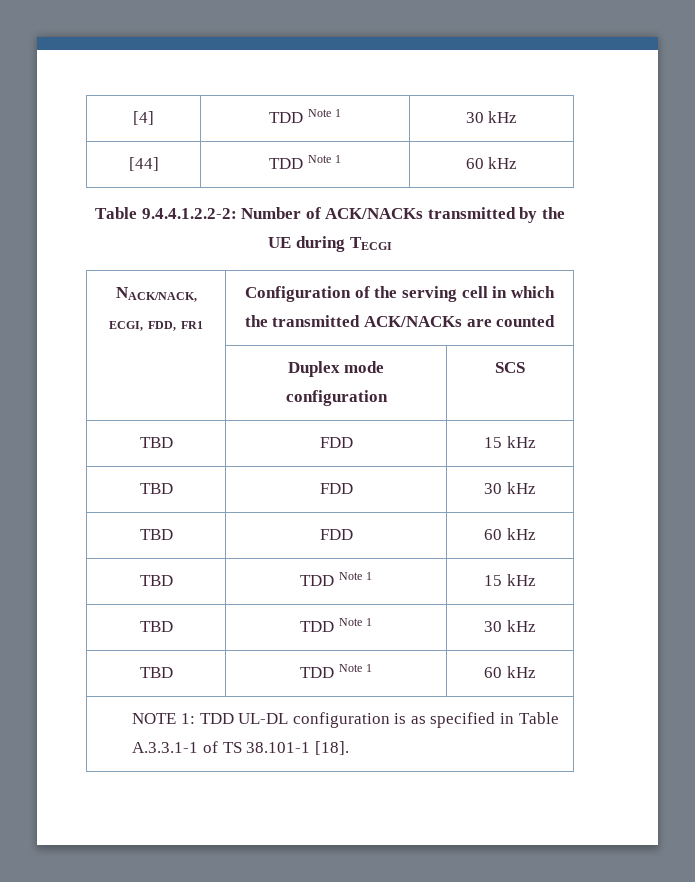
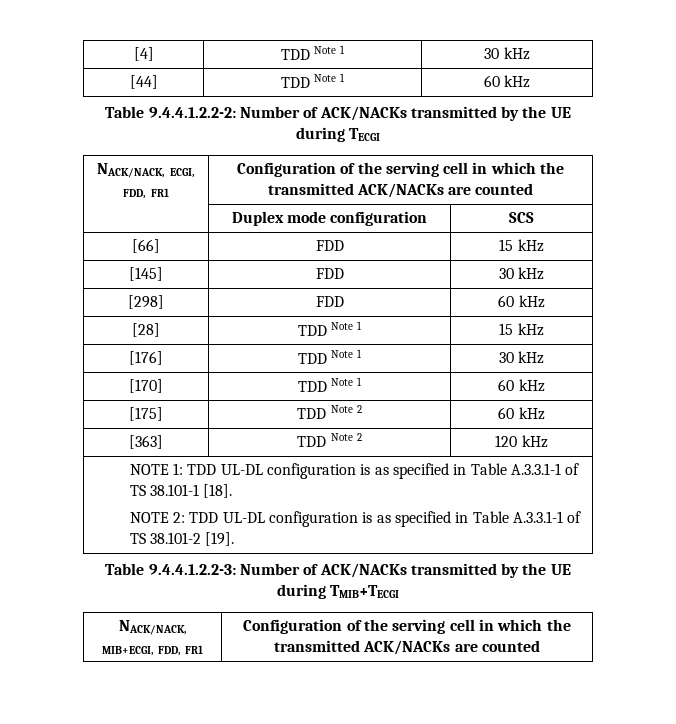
[139,437,173,448] TBD -> [132,239,160,253] [66]
[139,483,173,494] TBD -> [129,267,163,281] [145]
[139,529,173,540] TBD -> [128,295,164,309] [298]
[139,575,173,586] TBD -> [132,323,160,337] [28]
[139,621,173,632] [299,618,373,632] [484,620,536,632] [139,667,173,678] [299,664,373,678] [484,666,536,678] TBD | TDD Note 1 | 30 kHz // TBD | TDD Note 1 | 60 kHz -> [129,351,163,365] [297,349,363,364] [498,351,545,364] [129,379,163,393] [297,377,363,392] [498,379,545,392] [129,407,163,421] [297,405,362,419] [498,407,545,420] [129,435,163,449] [297,433,362,447] [495,435,548,448] [176] | TDD Note 1 | 30 kHz // [170] | TDD Note 1 | 60 kHz // [175] | TDD Note 2 | 60 kHz // [363] | TDD Note 2 | 120 kHz
(349, 748) none -> [129,511,582,527] [129,532,235,546] [105,563,571,578] [276,584,400,599] [118,620,187,635] [101,645,204,656] [243,619,571,634] [274,640,540,655] // NOTE 2: TDD UL-DL configuration is as specified in Table A.3.3.1-1 of TS 38.101-2 [19]. // Table 9.4.4.1.2.2-3: Number of ACK/NACKs transmitted by the UE during TMIB+TECGI // NACK/NACK, MIB+ECGI, FDD, FR1 | Configuration of the serving cell in which the transmitted ACK/NACKs are counted

